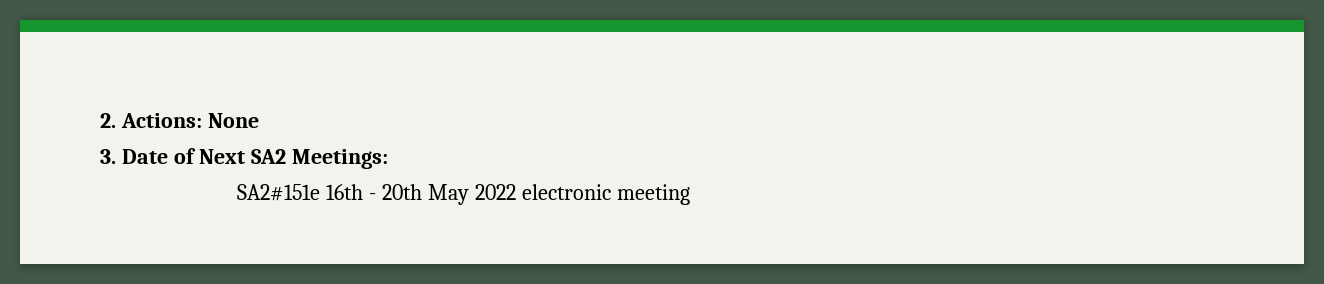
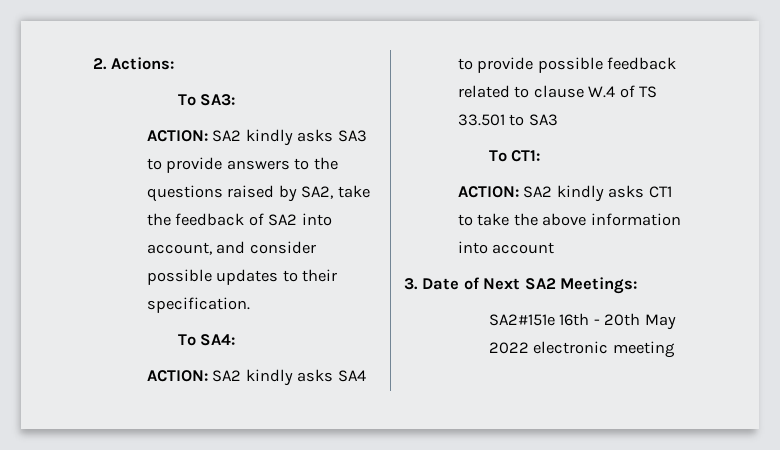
[120,113,259,128] Actions: None -> [111,57,175,70] [177,94,236,106] [146,129,367,146] [146,157,338,173] [146,185,370,202] [146,213,332,226] [146,241,316,255] [146,269,338,285] [146,297,250,313] [177,334,236,346] [146,369,366,386] [457,57,677,73] [457,85,658,98] [457,114,558,126] [488,150,541,162] [457,185,672,202] [457,213,681,226] [457,241,555,254] Actions: // To SA3: // ACTION: SA2 kindly asks SA3 to provide answers to the questions raised by SA2, take the feedback of SA2 into account, and consider possible updates to their specification. // To SA4: // ACTION: SA2 kindly asks SA4 to provide possible feedback related to clause W.4 of TS 33.501 to SA3 // To CT1: // ACTION: SA2 kindly asks CT1 to take the above information into account

